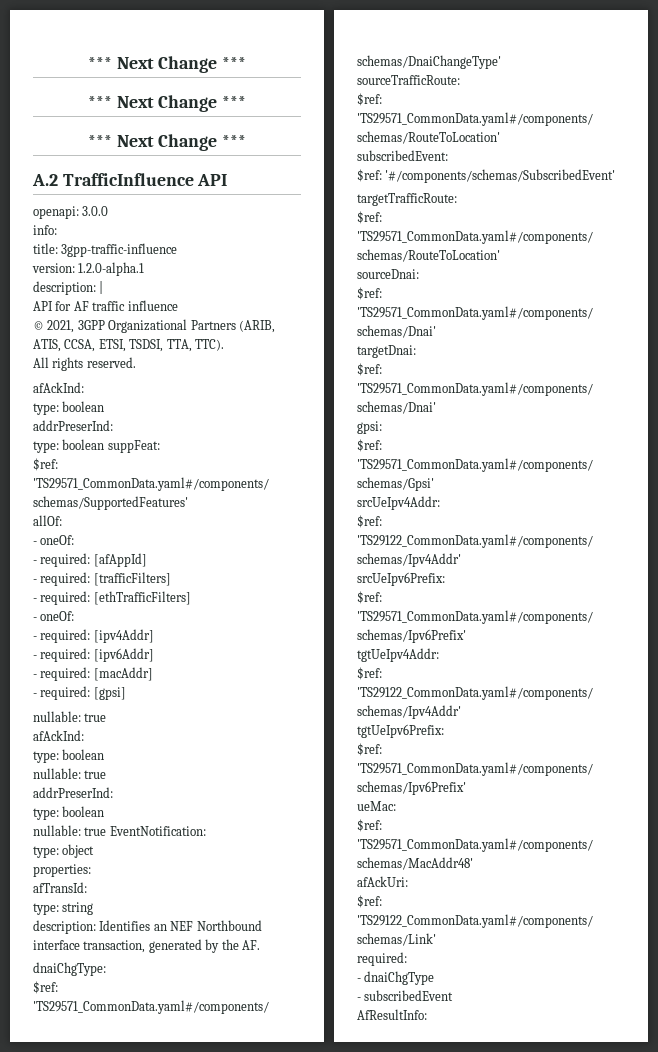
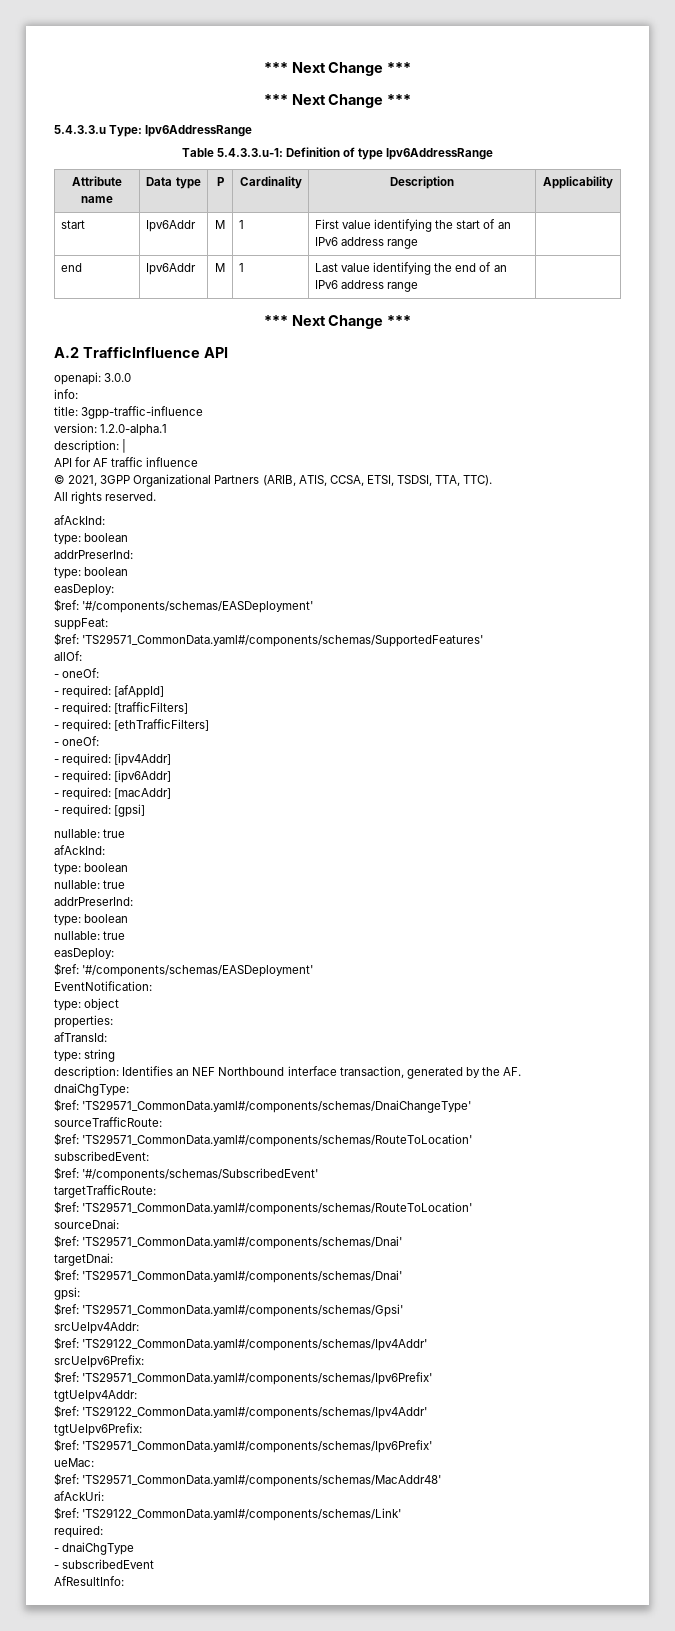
[87,56,247,73] [87,95,247,112] *** Next Change *** // *** Next Change *** -> [263,62,412,76] [263,94,412,108] [54,125,253,137] [181,147,494,160] [72,176,122,186] [81,196,113,203] [146,177,201,189] [216,177,224,186] [239,176,302,189] [390,176,454,189] [543,176,613,189] [60,220,85,229] [145,220,196,232] [215,220,225,229] [238,220,244,229] [314,219,511,232] [314,237,419,249] [60,263,82,272] [145,263,196,275] [215,263,225,272] [238,263,244,272] [314,262,507,275] [314,280,419,292] *** Next Change *** // *** Next Change *** // 5.4.3.3.u Type: Ipv6AddressRange // Table 5.4.3.3.u-1: Definition of type Ipv6AddressRange // Attribute name | Data type | P | Cardinality | Description | Applicability // start | Ipv6Addr | M | 1 | First value identifying the start of an IPv6 address range | // end | Ipv6Addr | M | 1 | Last value identifying the end of an IPv6 address range |
(105, 444) none -> [54,584,114,596] [54,599,314,613] // easDeploy: // $ref: '#/components/schemas/EASDeployment' //
(107, 831) none -> [54,948,114,960] [54,963,314,977] // easDeploy: // $ref: '#/components/schemas/EASDeployment' //

